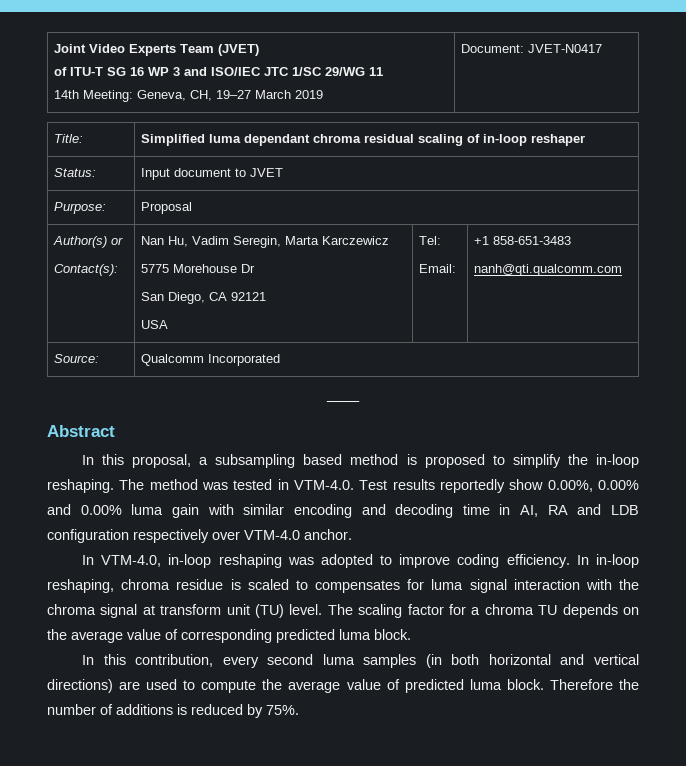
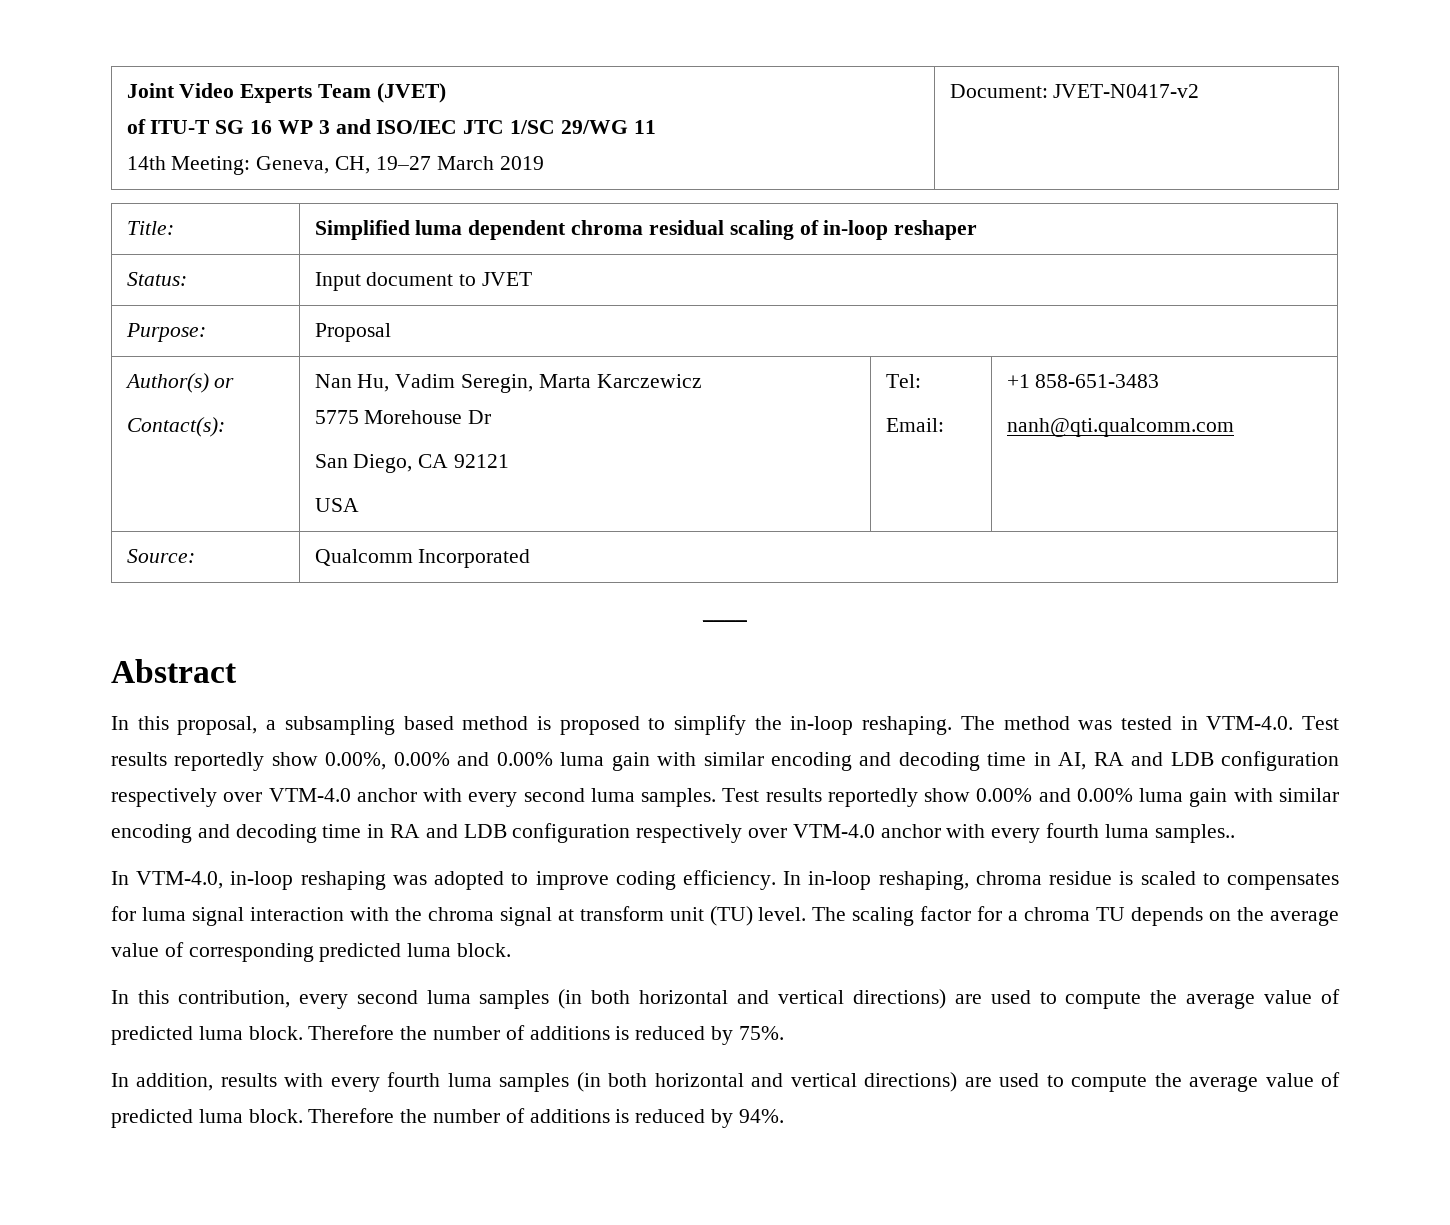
[528,44,603,53] JVET-N0417 -> [1053,84,1200,98] JVET-N0417-v2
[244,134,311,146] dependant -> [468,220,567,240] dependent
[304,529,352,540] anchor. -> [356,788,1340,807] [111,823,1235,843] anchor with every second luma samples. Test results reportedly show 0.00% and 0.00% luma gain with similar encoding and decoding time in RA and LDB configuration respectively over VTM-4.0 anchor with every fourth luma samples..
(299, 710) none -> [111,1072,1340,1092] [111,1108,784,1128] // In addition, results with every fourth luma samples (in both horizontal and vertical directions) are used to compute the average value of predicted luma block. Therefore the number of additions is reduced by 94%.

